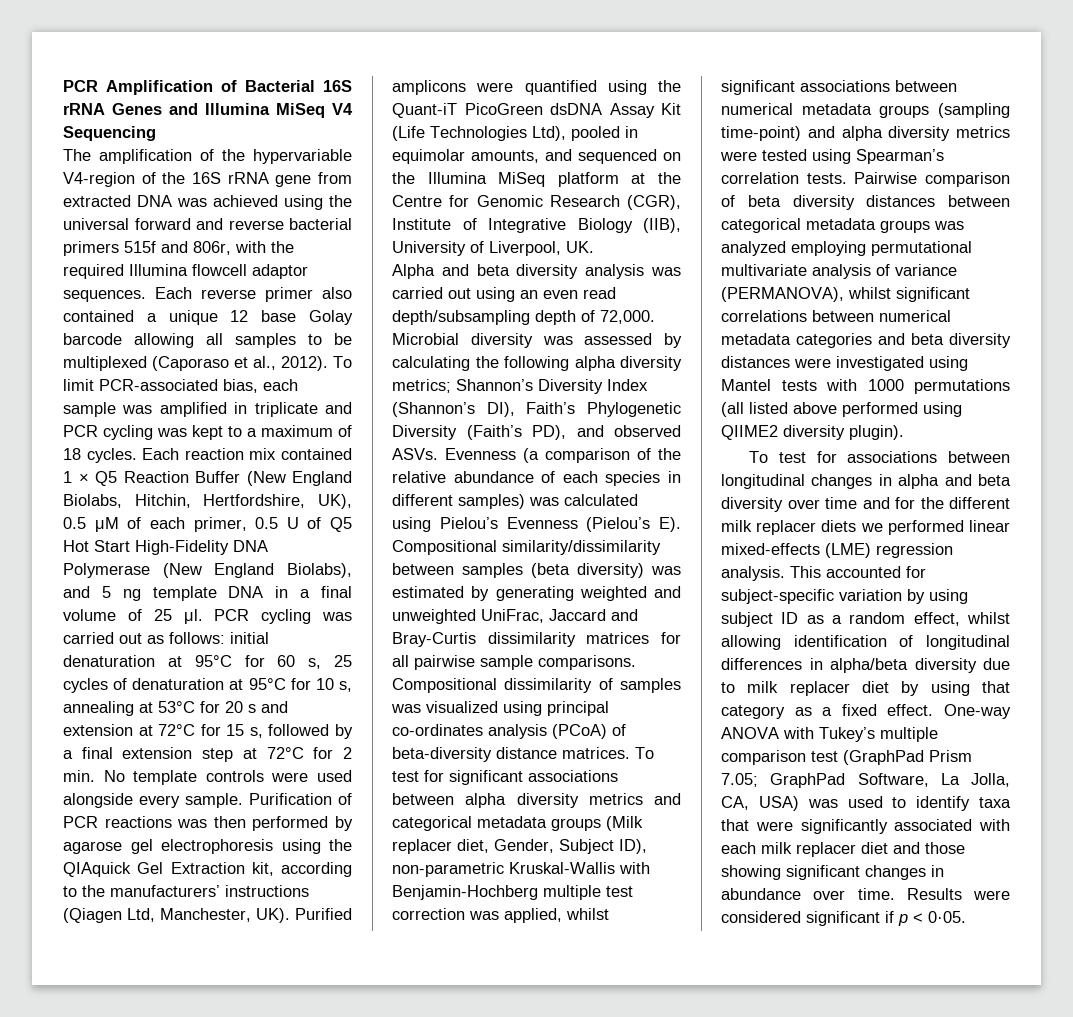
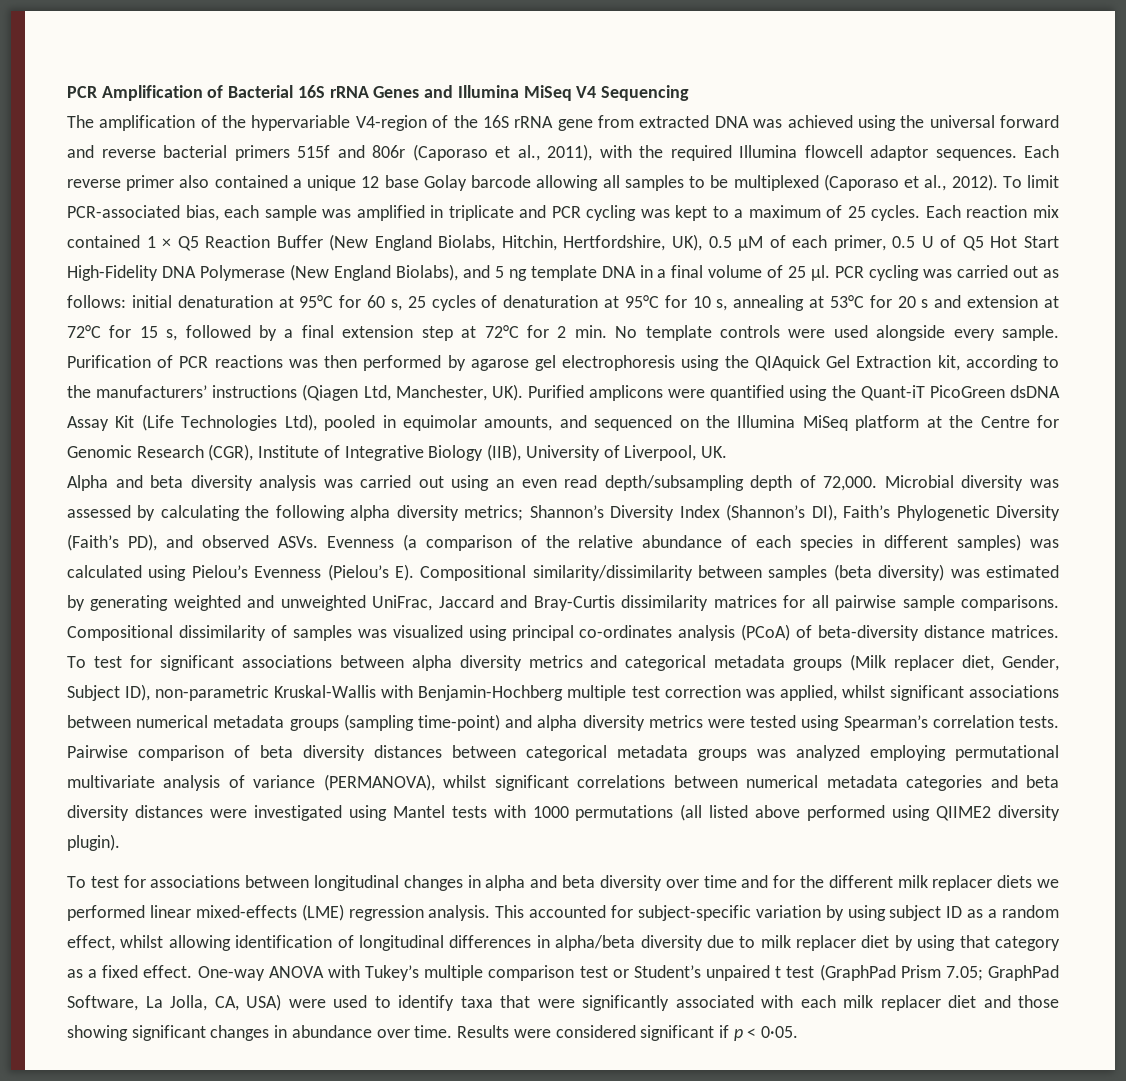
[193,241,231,255] 806r, -> [372,144,592,161] 806r (Caporaso et al., 2011),
[63,448,81,460] 18 -> [847,206,866,218] 25
(838, 756) none -> [612,965,815,981] or Student’s unpaired t test
[807,799,838,808] was -> [288,999,326,1008] were

